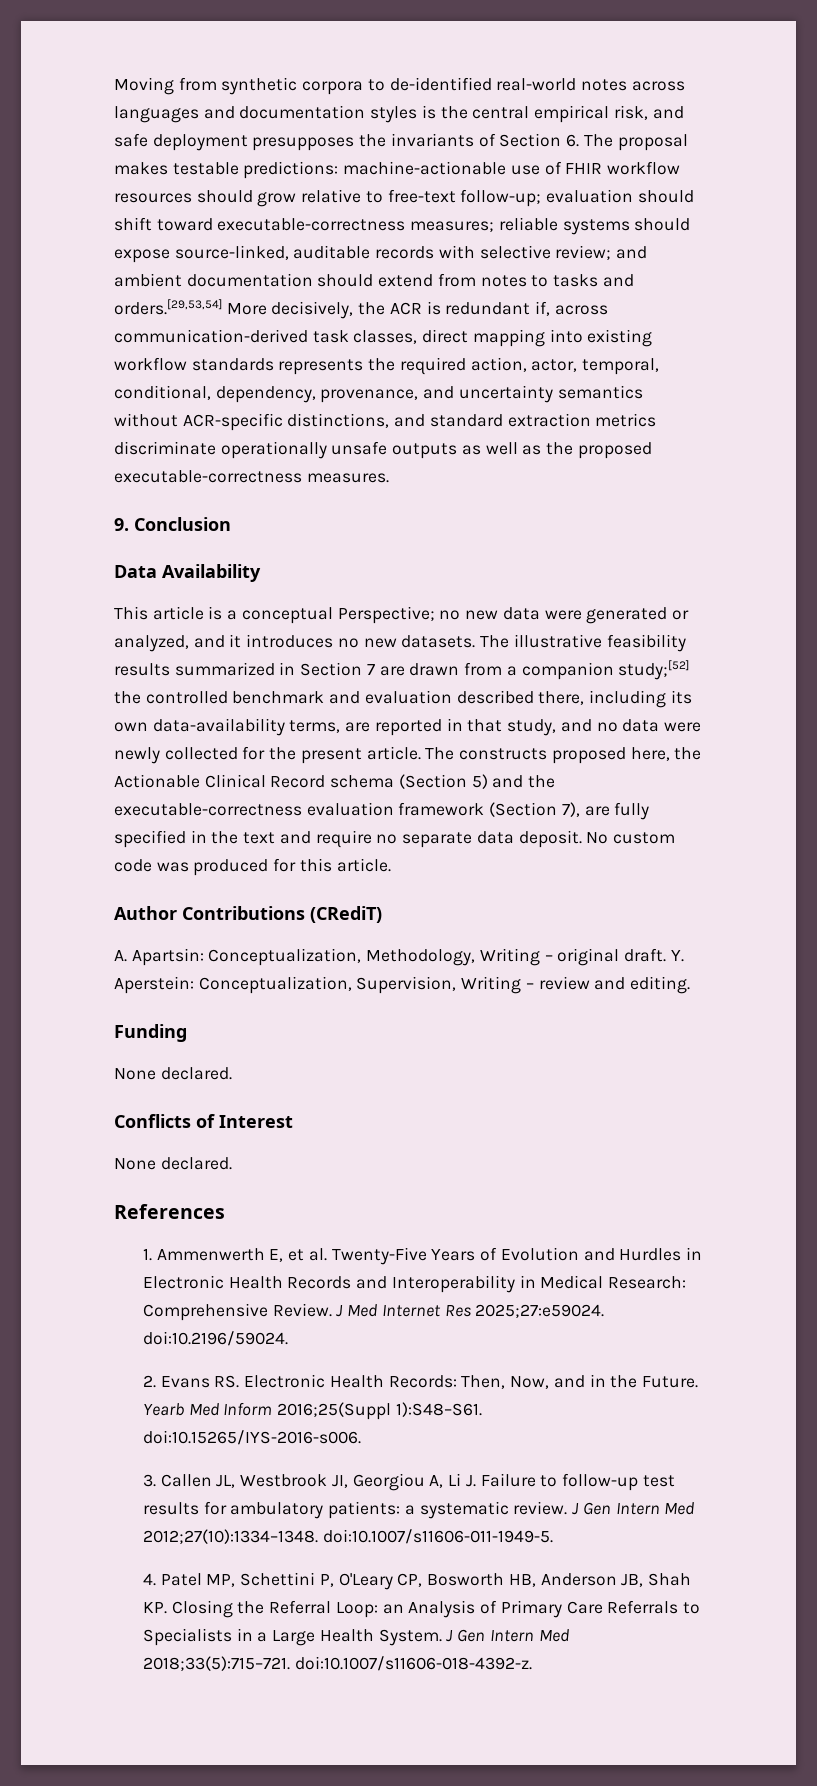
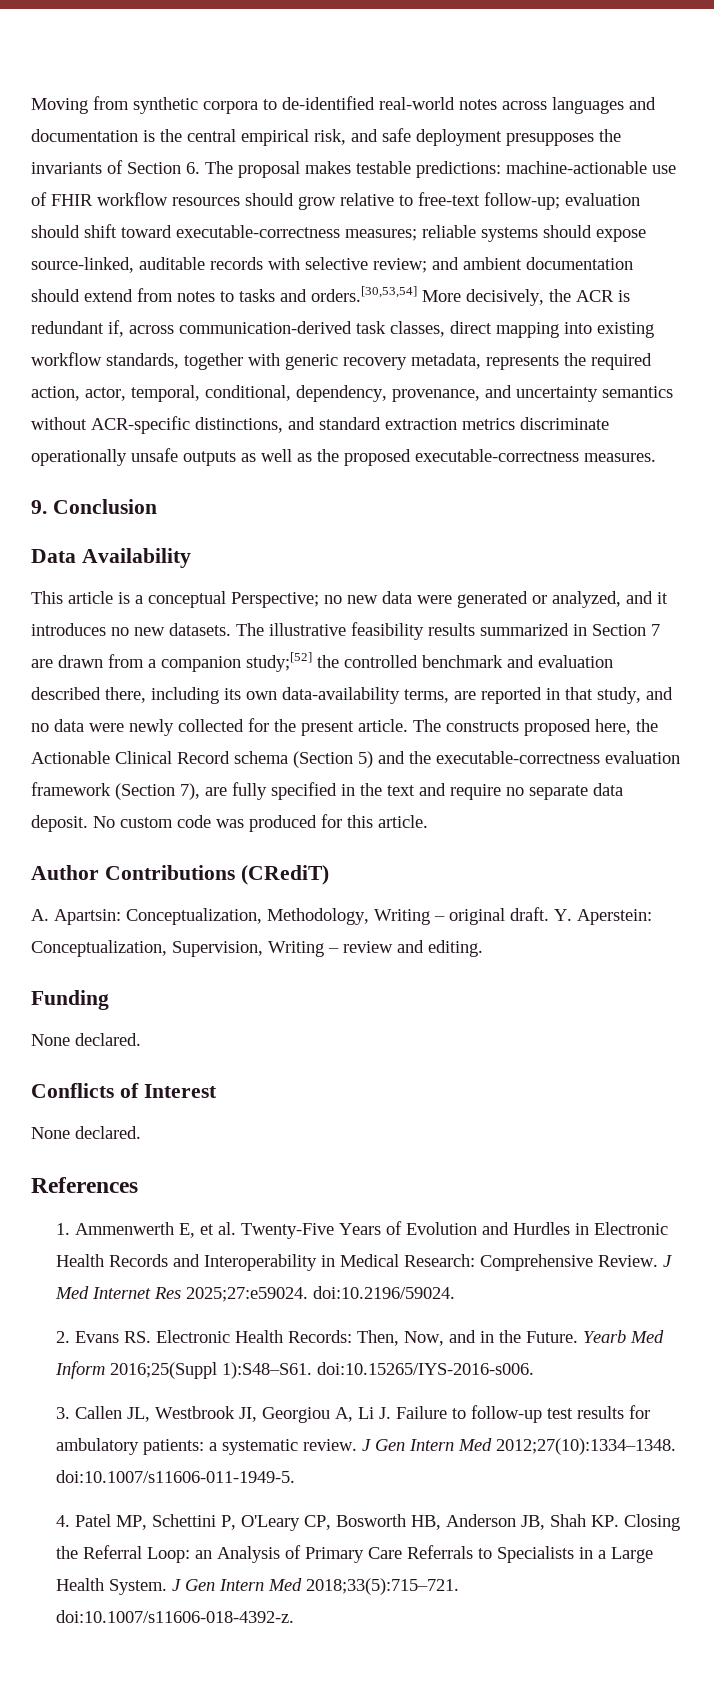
[370,106,418,123] styles -> (138, 135) none
[114,299,222,315] orders.[29,53,54] -> [311,286,417,302] orders.[30,53,54]
[191,358,274,371] standards -> [106,353,481,370] standards, together with generic recovery metadata,

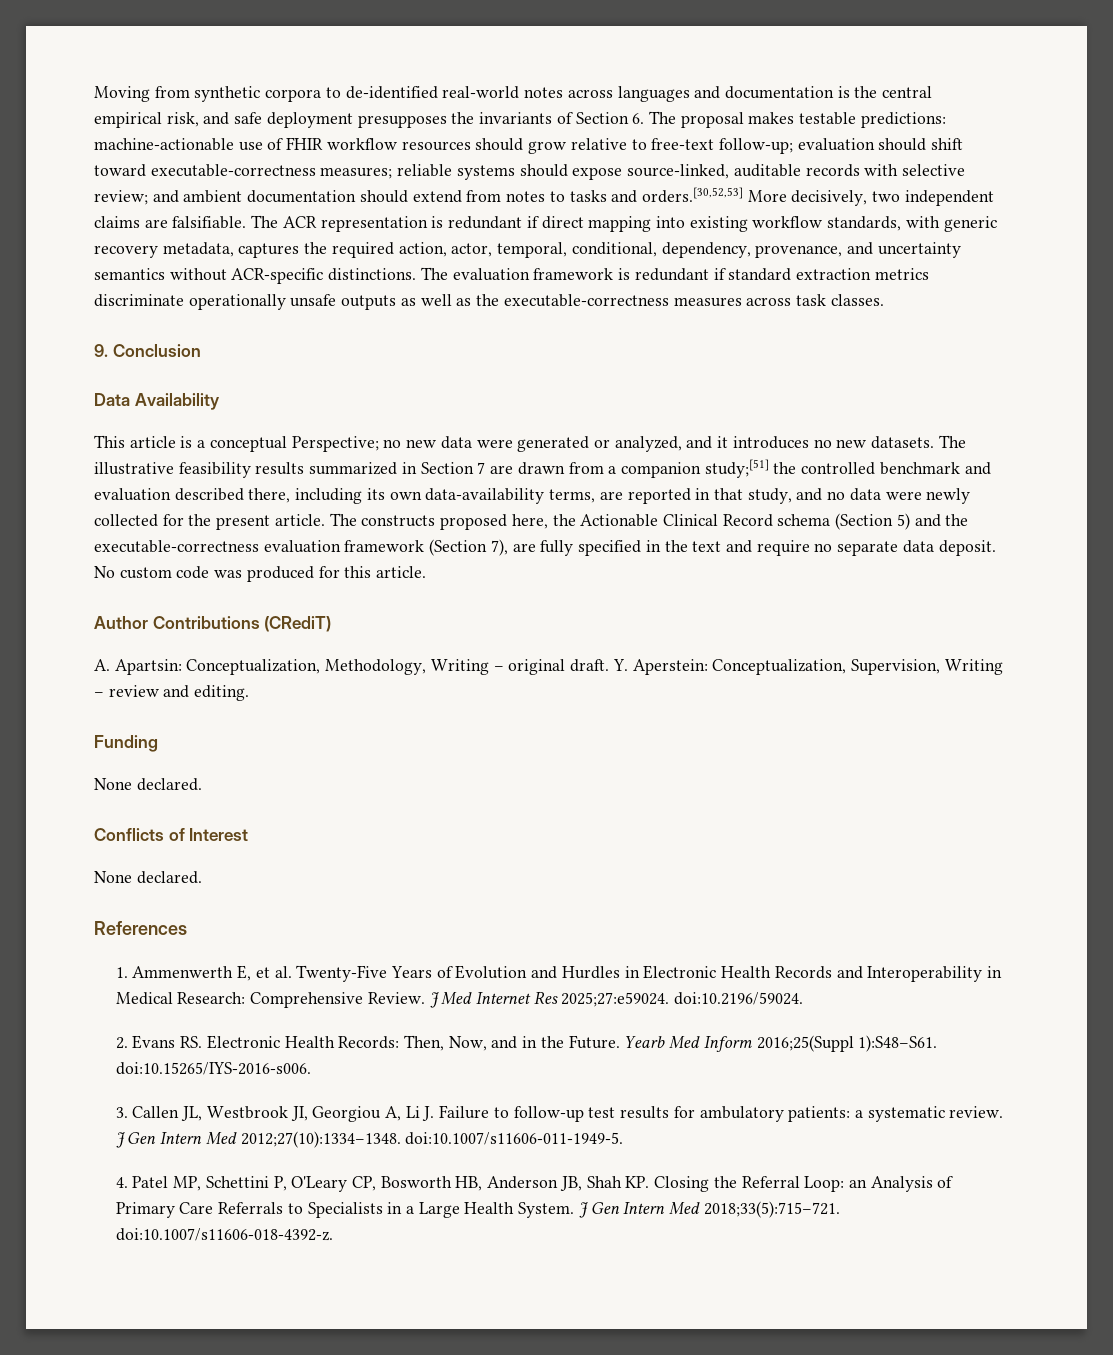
[311,286,417,302] orders.[30,53,54] -> [641,187,743,203] orders.[30,52,53]
[549,289,630,302] [31,320,445,337] the ACR is redundant if, across communication-derived task classes, -> [872,190,994,206] [94,215,539,232] two independent claims are falsifiable. The ACR representation is redundant if
[184,353,243,370] together -> (902, 223) none
[486,355,559,370] represents -> [238,243,300,258] captures
[195,417,315,433] distinctions, and -> [328,267,726,281] distinctions. The evaluation framework is redundant if
[344,449,656,466] proposed executable-correctness measures. -> [503,294,884,307] executable-correctness measures across task classes.
[246,652,312,672] study;[52] -> [704,459,769,478] study;[51]

